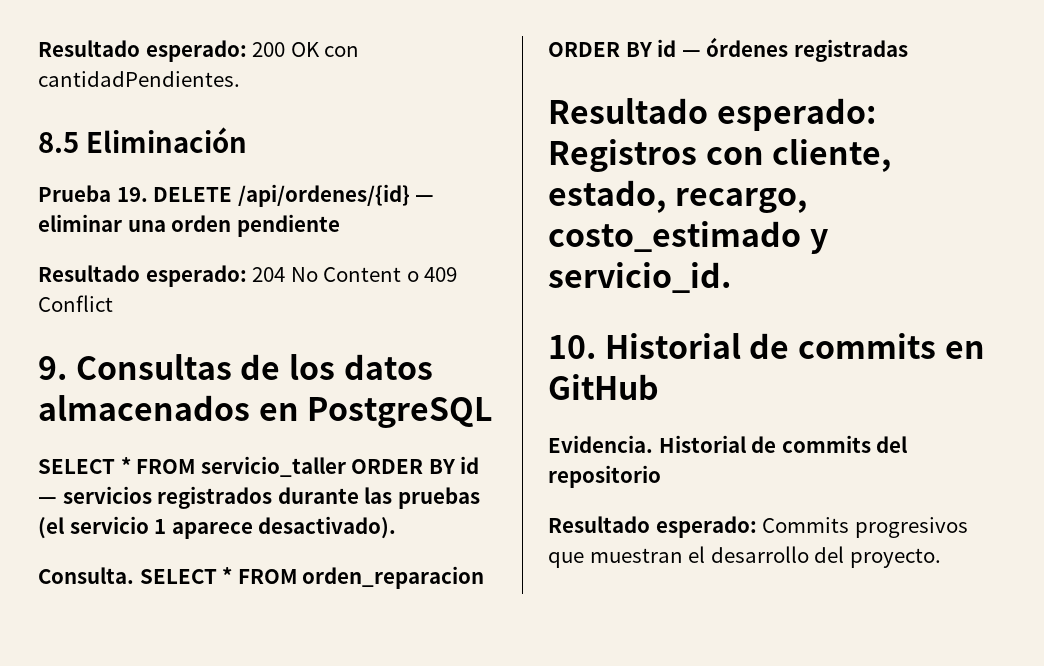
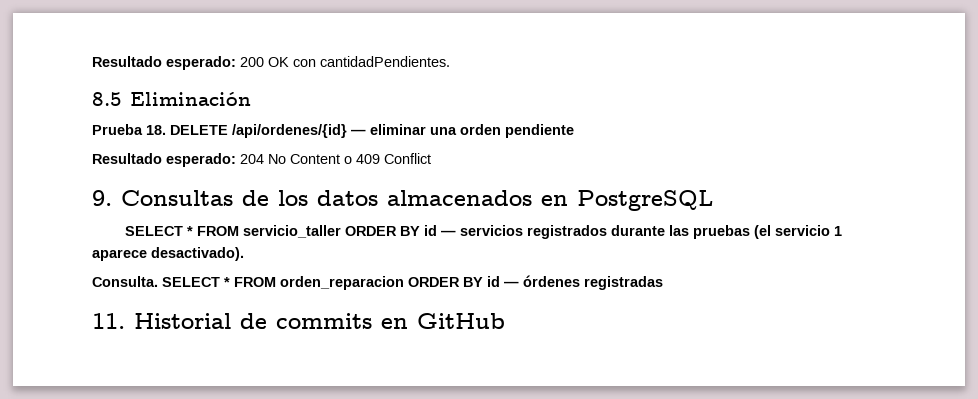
[116,187,148,202] 19. -> [146,125,166,135] 18.
[548,98,876,131] [548,139,892,173] [548,180,807,214] [548,221,828,254] [548,262,731,293] [548,335,596,359] Resultado esperado: Registros con cliente, estado, recargo, costo_estimado y servicio_id. // 10. -> [92,313,125,329] 11.
[548,435,908,453] [548,465,661,488] [548,516,968,538] [548,546,941,568] // Evidencia. Historial de commits del repositorio // Resultado esperado: Commits progresivos que muestran el desarrollo del proyecto. -> (505, 321) none

